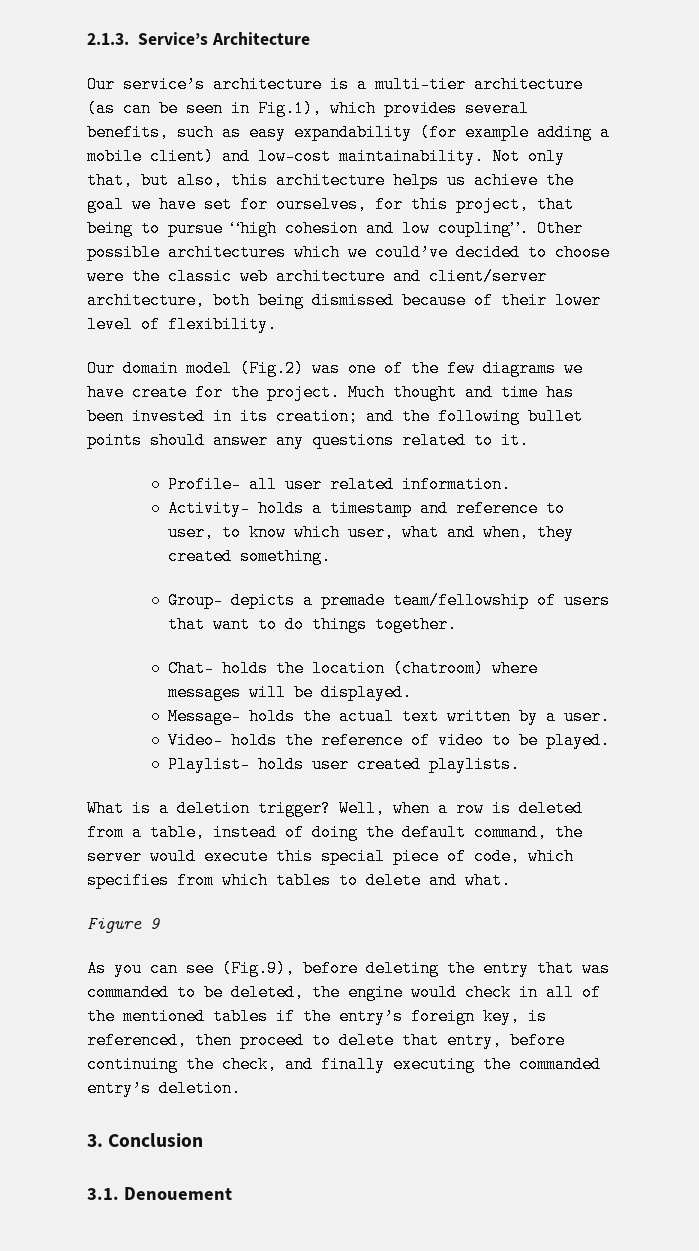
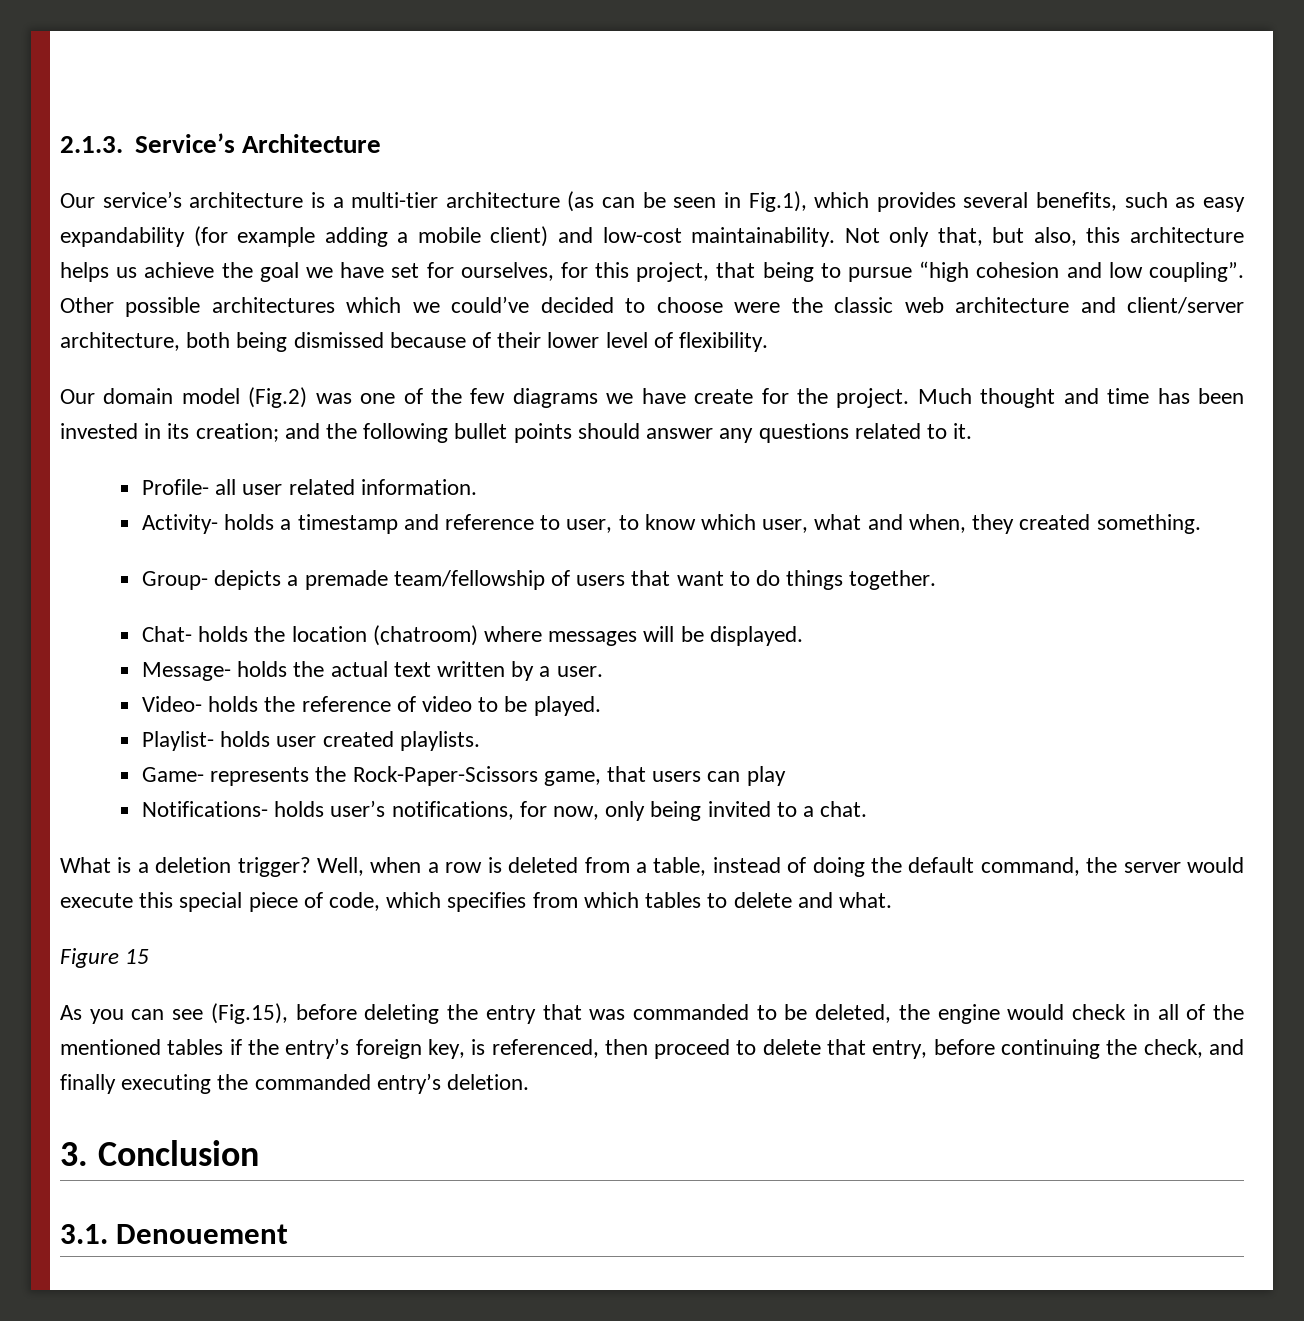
(521, 764) none -> [141,766,786,786] [141,800,868,821] // Game- represents the Rock-Paper-Scissors game, that users can play // Notifications- holds user’s notifications, for now, only being invited to a chat.
[150,918,160,929] 9 -> [125,949,150,964] 15
[222,960,295,977] (Fig.9), -> [210,1003,288,1024] (Fig.15),

